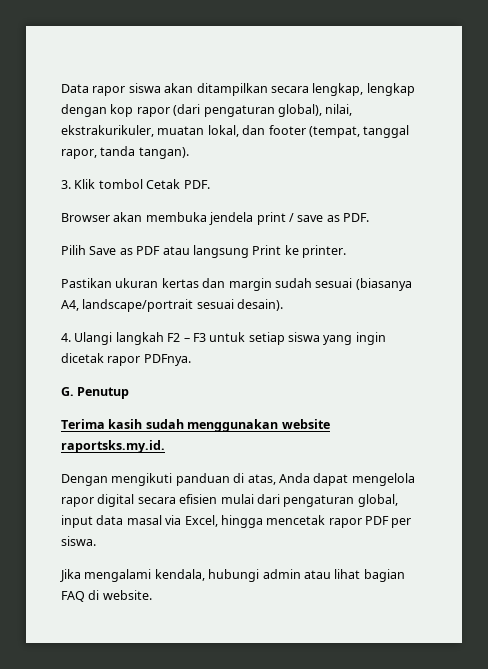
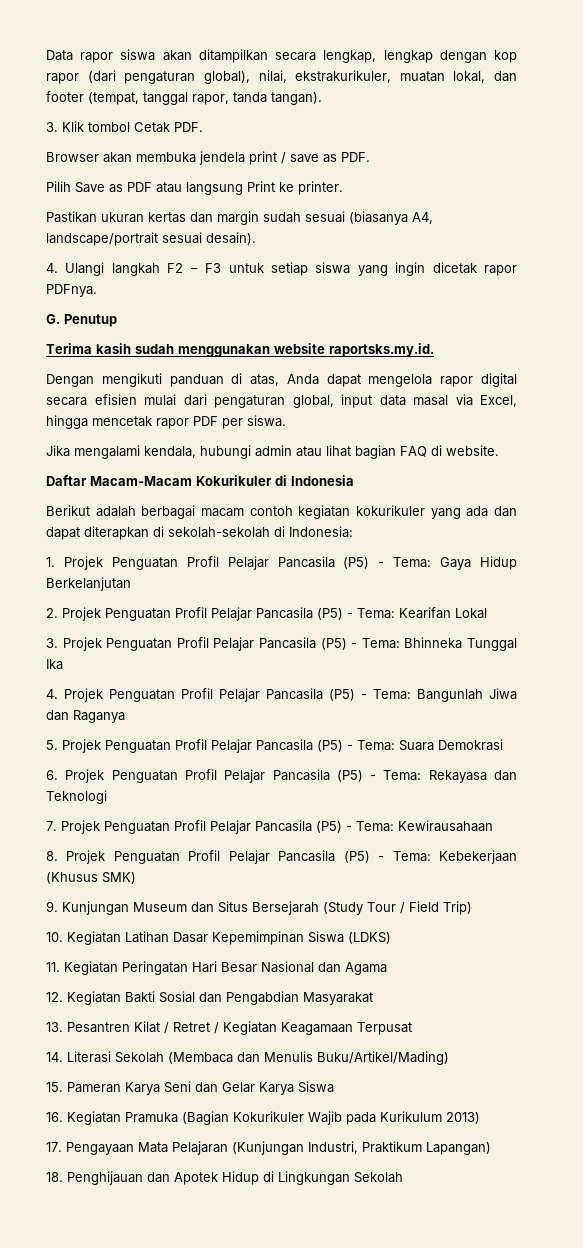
(152, 595) none -> [46,475,354,486] [46,505,517,519] [46,526,353,540] [46,556,517,570] [46,577,131,591] [46,607,487,621] [46,637,518,651] [46,659,63,670] [46,688,517,702] [46,710,125,723] [46,739,503,753] [46,769,517,783] [46,790,107,804] [46,820,493,834] [46,850,518,864] [46,872,136,884] [46,901,472,915] [46,931,391,945] [46,961,387,975] [46,991,373,1005] [46,1021,412,1035] [46,1051,449,1065] [46,1081,334,1095] [46,1111,480,1125] [46,1141,491,1155] [46,1171,403,1185] // Daftar Macam-Macam Kokurikuler di Indonesia // Berikut adalah berbagai macam contoh kegiatan kokurikuler yang ada dan dapat diterapkan di sekolah-sekolah di Indonesia: // 1. Projek Penguatan Profil Pelajar Pancasila (P5) - Tema: Gaya Hidup Berkelanjutan // 2. Projek Penguatan Profil Pelajar Pancasila (P5) - Tema: Kearifan Lokal // 3. Projek Penguatan Profil Pelajar Pancasila (P5) - Tema: Bhinneka Tunggal Ika // 4. Projek Penguatan Profil Pelajar Pancasila (P5) - Tema: Bangunlah Jiwa dan Raganya // 5. Projek Penguatan Profil Pelajar Pancasila (P5) - Tema: Suara Demokrasi // 6. Projek Penguatan Profil Pelajar Pancasila (P5) - Tema: Rekayasa dan Teknologi // 7. Projek Penguatan Profil Pelajar Pancasila (P5) - Tema: Kewirausahaan // 8. Projek Penguatan Profil Pelajar Pancasila (P5) - Tema: Kebekerjaan (Khusus SMK) // 9. Kunjungan Museum dan Situs Bersejarah (Study Tour / Field Trip) // 10. Kegiatan Latihan Dasar Kepemimpinan Siswa (LDKS) // 11. Kegiatan Peringatan Hari Besar Nasional dan Agama // 12. Kegiatan Bakti Sosial dan Pengabdian Masyarakat // 13. Pesantren Kilat / Retret / Kegiatan Keagamaan Terpusat // 14. Literasi Sekolah (Membaca dan Menulis Buku/Artikel/Mading) // 15. Pameran Karya Seni dan Gelar Karya Siswa // 16. Kegiatan Pramuka (Bagian Kokurikuler Wajib pada Kurikulum 2013) // 17. Pengayaan Mata Pelajaran (Kunjungan Industri, Praktikum Lapangan) // 18. Penghijauan dan Apotek Hidup di Lingkungan Sekolah

